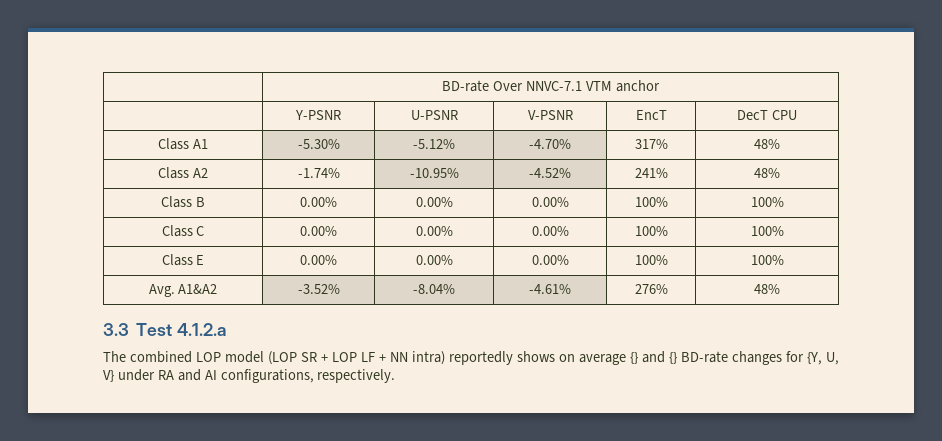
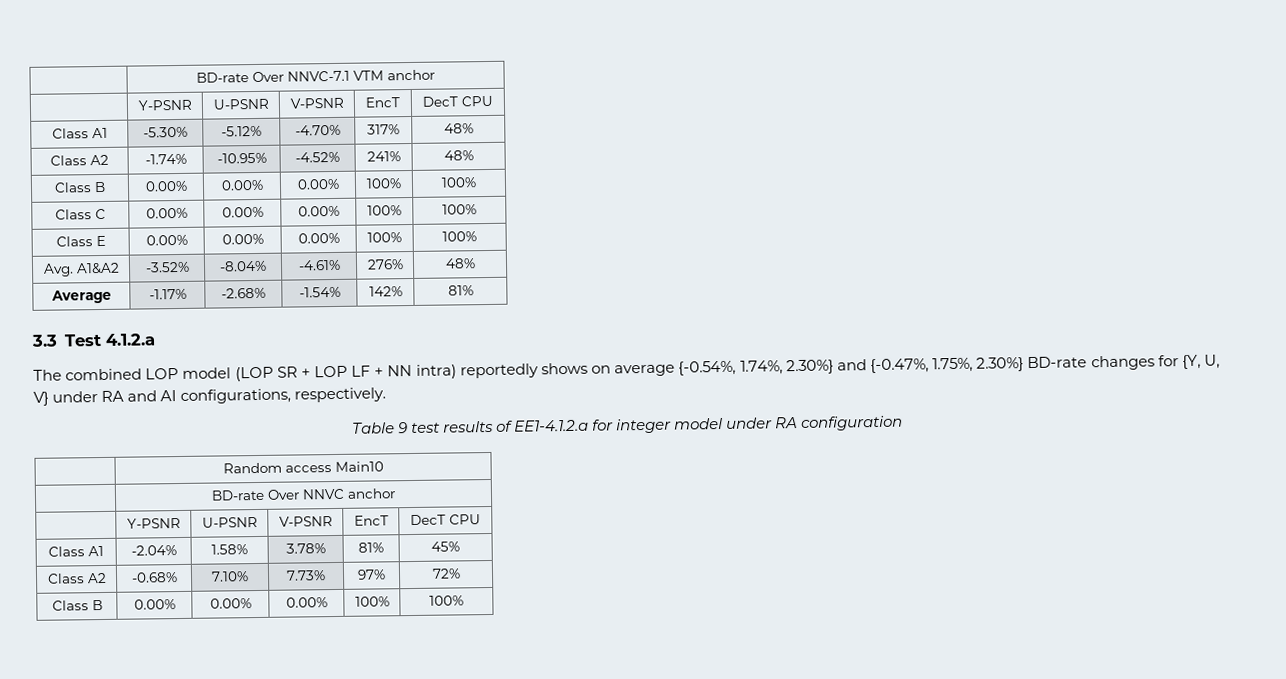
(780, 289) none -> [50,289,112,304] [148,288,187,300] [221,287,266,299] [298,286,341,298] [368,286,403,297] [447,285,474,296] // Average | -1.17% | -2.68% | -1.54% | 142% | 81%
[630,351,677,364] {} and {} -> [678,357,1025,376] {-0.54%, 1.74%, 2.30%} and {-0.47%, 1.75%, 2.30%}
(396, 376) none -> [351,415,904,434] [222,461,384,474] [211,488,396,501] [126,517,181,529] [201,516,258,528] [278,516,333,527] [353,515,389,526] [410,514,481,526] [48,545,104,557] [130,545,177,556] [211,544,248,555] [285,543,326,554] [358,542,384,553] [431,541,460,552] [46,572,107,584] [130,572,178,583] [211,571,249,582] [286,570,326,581] [357,569,386,580] [431,568,461,579] [51,600,103,611] [133,599,176,610] [209,598,252,609] [285,597,328,608] [354,596,390,607] [429,595,464,606] // Table 9 test results of EE1-4.1.2.a for integer model under RA configuration // | Random access Main10 // | BD-rate Over NNVC anchor // | Y-PSNR | U-PSNR | V-PSNR | EncT | DecT CPU // Class A1 | -2.04% | 1.58% | 3.78% | 81% | 45% // Class A2 | -0.68% | 7.10% | 7.73% | 97% | 72% // Class B | 0.00% | 0.00% | 0.00% | 100% | 100%

